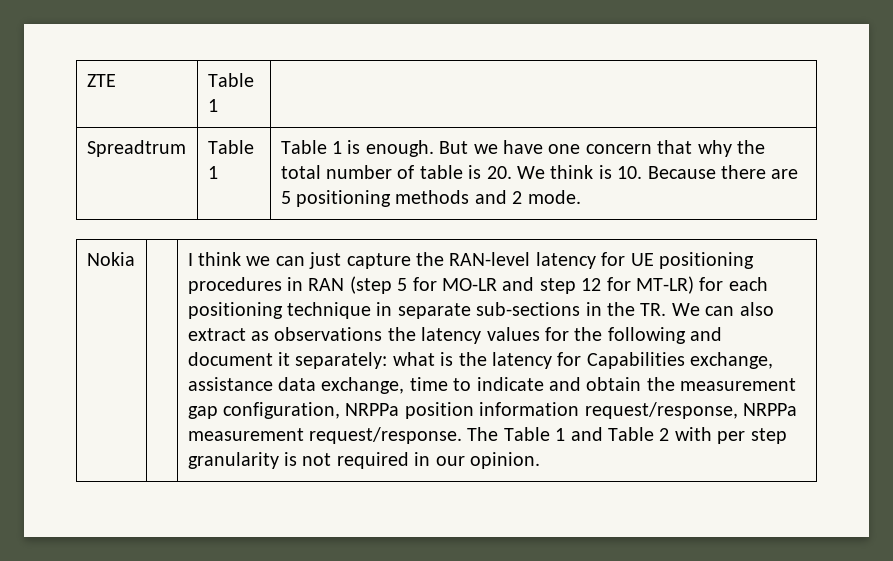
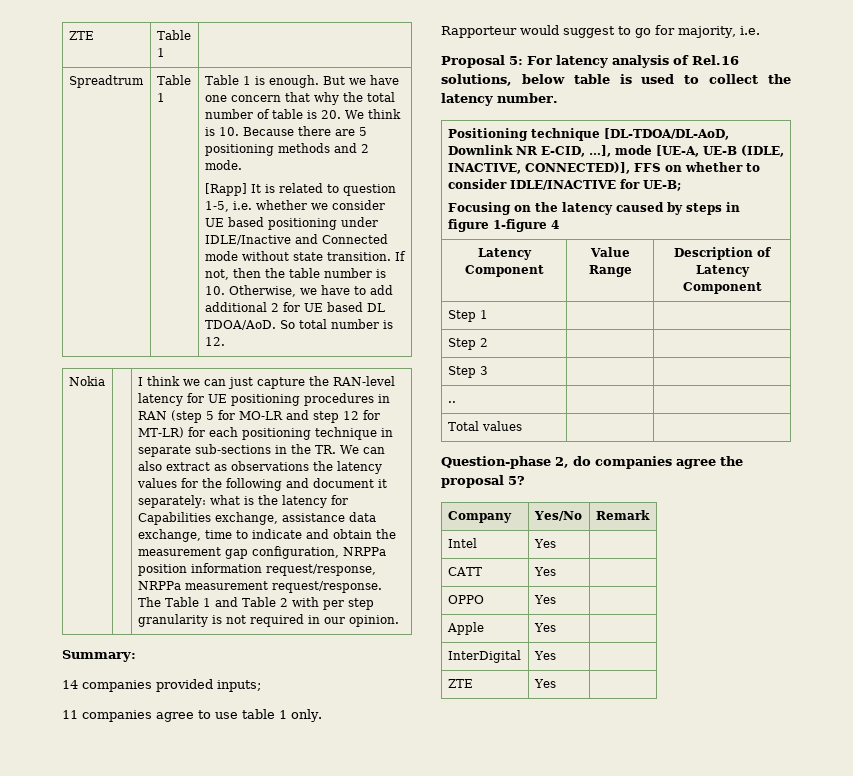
(581, 197) none -> [204,183,396,196] [204,200,385,212] [204,217,378,230] [204,234,388,245] [204,251,406,261] [204,268,386,280] [204,285,393,297] [204,302,385,312] [204,319,393,330] [204,337,225,346] // [Rapp] It is related to question 1-5, i.e. whether we consider UE based positioning under IDLE/Inactive and Connected mode without state transition. If not, then the table number is 10. Otherwise, we have to add additional 2 for UE based DL TDOA/AoD. So total number is 12.
(541, 460) none -> [62,650,136,662] [62,679,261,692] [62,709,322,722] [441,25,760,38] [441,55,739,68] [441,74,791,86] [441,93,558,106] [447,128,729,141] [447,145,784,157] [447,162,760,174] [447,179,681,191] [447,202,740,215] [447,219,559,232] [477,248,532,260] [464,265,544,277] [589,247,630,257] [588,265,632,277] [674,247,771,260] [695,265,750,277] [682,282,762,294] [447,310,488,322] [447,338,488,350] [447,366,488,378] [447,401,456,403] [447,421,522,431] [441,456,743,469] [441,475,525,488] [447,511,512,523] [533,511,582,521] [595,510,650,520] [447,538,477,548] [533,539,556,548] [447,567,482,576] [533,567,556,576] [447,595,484,604] [533,595,556,604] [446,622,484,635] [533,623,556,632] [447,650,521,663] [533,651,556,660] [447,679,473,688] [533,679,556,688] // Summary: // 14 companies provided inputs; // 11 companies agree to use table 1 only. // Rapporteur would suggest to go for majority, i.e. // Proposal 5: For latency analysis of Rel.16 solutions, below table is used to collect the latency number. // Positioning technique [DL-TDOA/DL-AoD, Downlink NR E-CID, …], mode [UE-A, UE-B (IDLE, INACTIVE, CONNECTED)], FFS on whether to consider IDLE/INACTIVE for UE-B; // Focusing on the latency caused by steps in figure 1-figure 4 // Latency Component | Value Range | Description of Latency Component // Step 1 | | // Step 2 | | // Step 3 | | // .. | | // Total values | | // Question-phase 2, do companies agree the proposal 5? // Company | Yes/No | Remark // Intel | Yes | // CATT | Yes | // OPPO | Yes | // Apple | Yes | // InterDigital | Yes | // ZTE | Yes |

